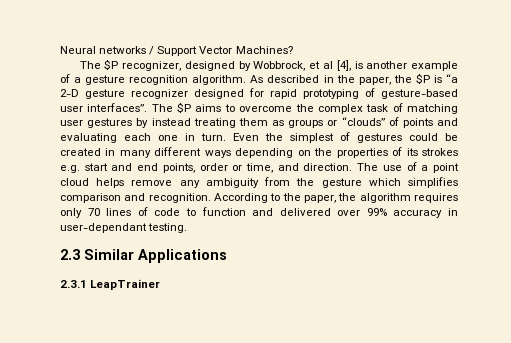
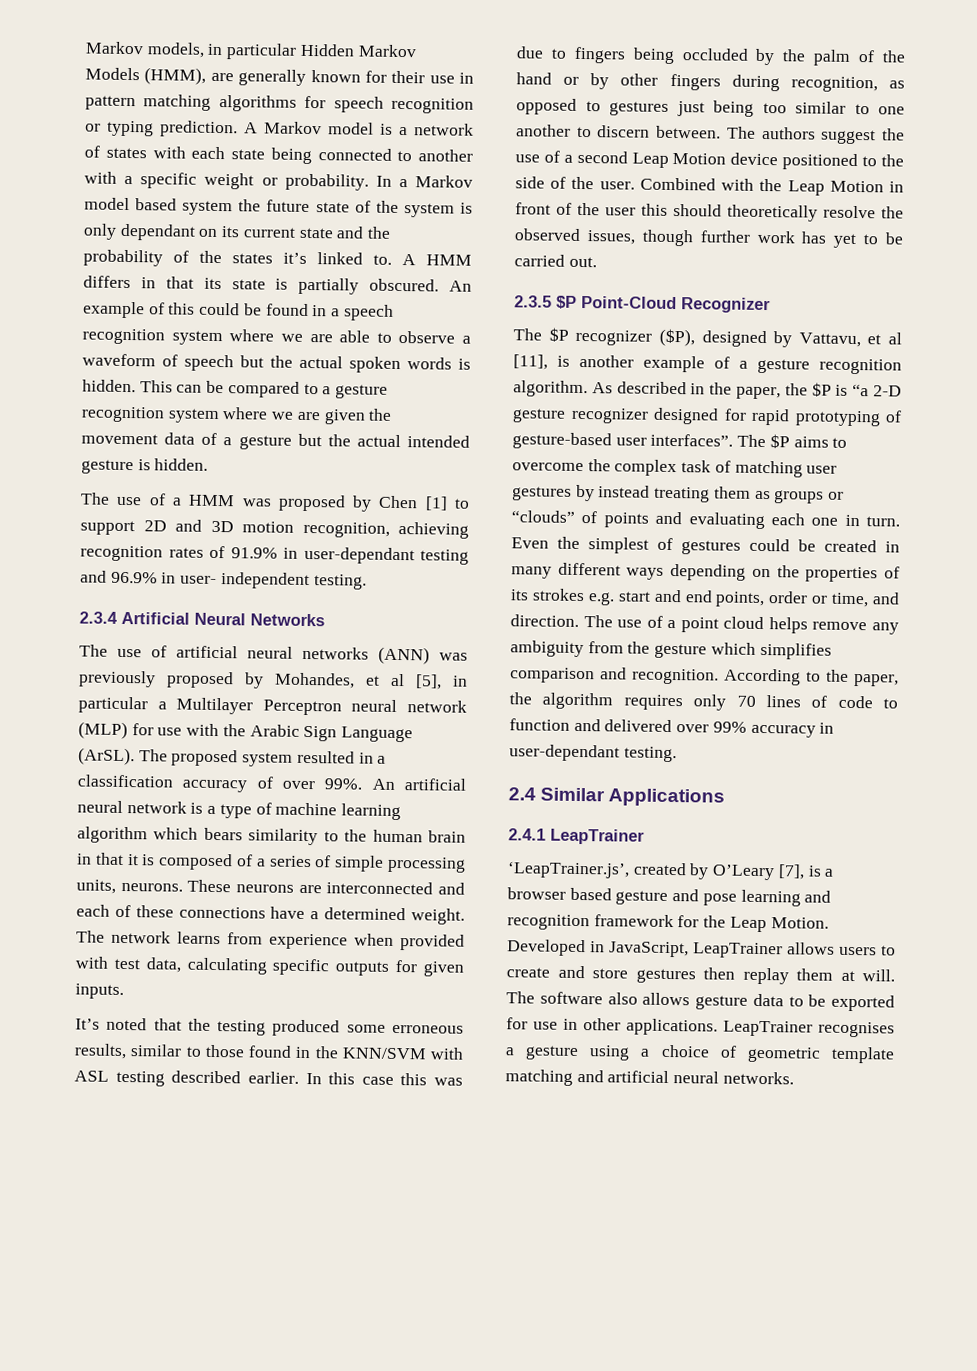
[60,46,293,56] [79,59,182,71] Neural networks / Support Vector Machines? // The $P recognizer, -> [85,41,417,60] [85,67,474,86] [85,94,474,114] [85,120,474,138] [84,145,473,165] [84,171,473,191] [84,197,473,218] [83,223,392,241] [83,249,472,267] [83,275,472,295] [83,301,394,321] [82,328,471,346] [82,353,471,374] [82,379,389,399] [81,406,393,425] [81,432,470,450] [81,458,209,475] [80,492,471,512] [80,519,469,539] [80,545,469,565] [80,570,367,590] [79,611,325,627] [79,644,468,665] [78,670,468,690] [78,696,467,716] [78,721,414,743] [78,747,387,767] [77,774,466,793] [77,800,402,821] [77,826,467,846] [77,852,467,873] [76,879,465,895] [76,904,465,925] [76,930,465,951] [75,956,464,977] [75,983,124,1000] [75,1017,464,1037] [74,1043,464,1060] [74,1070,463,1087] [516,46,907,66] [516,72,905,93] [516,98,905,117] [516,124,905,145] [515,150,905,171] [515,176,904,196] [515,202,904,222] [514,228,904,249] [514,254,597,268] [514,295,771,314] [513,327,695,347] Markov models, in particular Hidden Markov Models (HMM), are generally known for their use in pattern matching algorithms for speech recognition or typing prediction. A Markov model is a network of states with each state being connected to another with a specific weight or probability. In a Markov model based system the future state of the system is only dependant on its current state and the probability of the states it’s linked to. A HMM differs in that its state is partially obscured. An example of this could be found in a speech recognition system where we are able to observe a waveform of speech but the actual spoken words is hidden. This can be compared to a gesture recognition system where we are given the movement data of a gesture but the actual intended gesture is hidden. // The use of a HMM was proposed by Chen [1] to support 2D and 3D motion recognition, achieving recognition rates of 91.9% in user-dependant testing and 96.9% in user- independent testing. // 2.3.4 Artificial Neural Networks // The use of artificial neural networks (ANN) was previously proposed by Mohandes, et al [5], in particular a Multilayer Perceptron neural network (MLP) for use with the Arabic Sign Language (ArSL). The proposed system resulted in a classification accuracy of over 99%. An artificial neural network is a type of machine learning algorithm which bears similarity to the human brain in that it is composed of a series of simple processing units, neurons. These neurons are interconnected and each of these connections have a determined weight. The network learns from experience when provided with test data, calculating specific outputs for given inputs. // It’s noted that the testing produced some erroneous results, similar to those found in the KNN/SVM with ASL testing described earlier. In this case this was due to fingers being occluded by the palm of the hand or by other fingers during recognition, as opposed to gestures just being too similar to one another to discern between. The authors suggest the use of a second Leap Motion device positioned to the side of the user. Combined with the Leap Motion in front of the user this should theoretically resolve the observed issues, though further work has yet to be carried out. // 2.3.5 $P Point-Cloud Recognizer // The $P recognizer ($P),
[253,60,351,71] Wobbrock, et al [4], -> [798,332,902,348] [513,354,548,370] Vattavu, et al [11],
[60,249,80,260] 2.3 -> [508,787,536,801] 2.4
[60,279,161,290] 2.3.1 LeapTrainer -> [508,828,645,845] [507,861,835,881] [507,887,832,907] [507,914,829,933] [507,939,896,959] [506,965,895,985] [506,991,895,1012] [506,1017,895,1038] [505,1044,895,1064] [505,1069,794,1086] 2.4.1 LeapTrainer // ‘LeapTrainer.js’, created by O’Leary [7], is a browser based gesture and pose learning and recognition framework for the Leap Motion. Developed in JavaScript, LeapTrainer allows users to create and store gestures then replay them at will. The software also allows gesture data to be exported for use in other applications. LeapTrainer recognises a gesture using a choice of geometric template matching and artificial neural networks.

